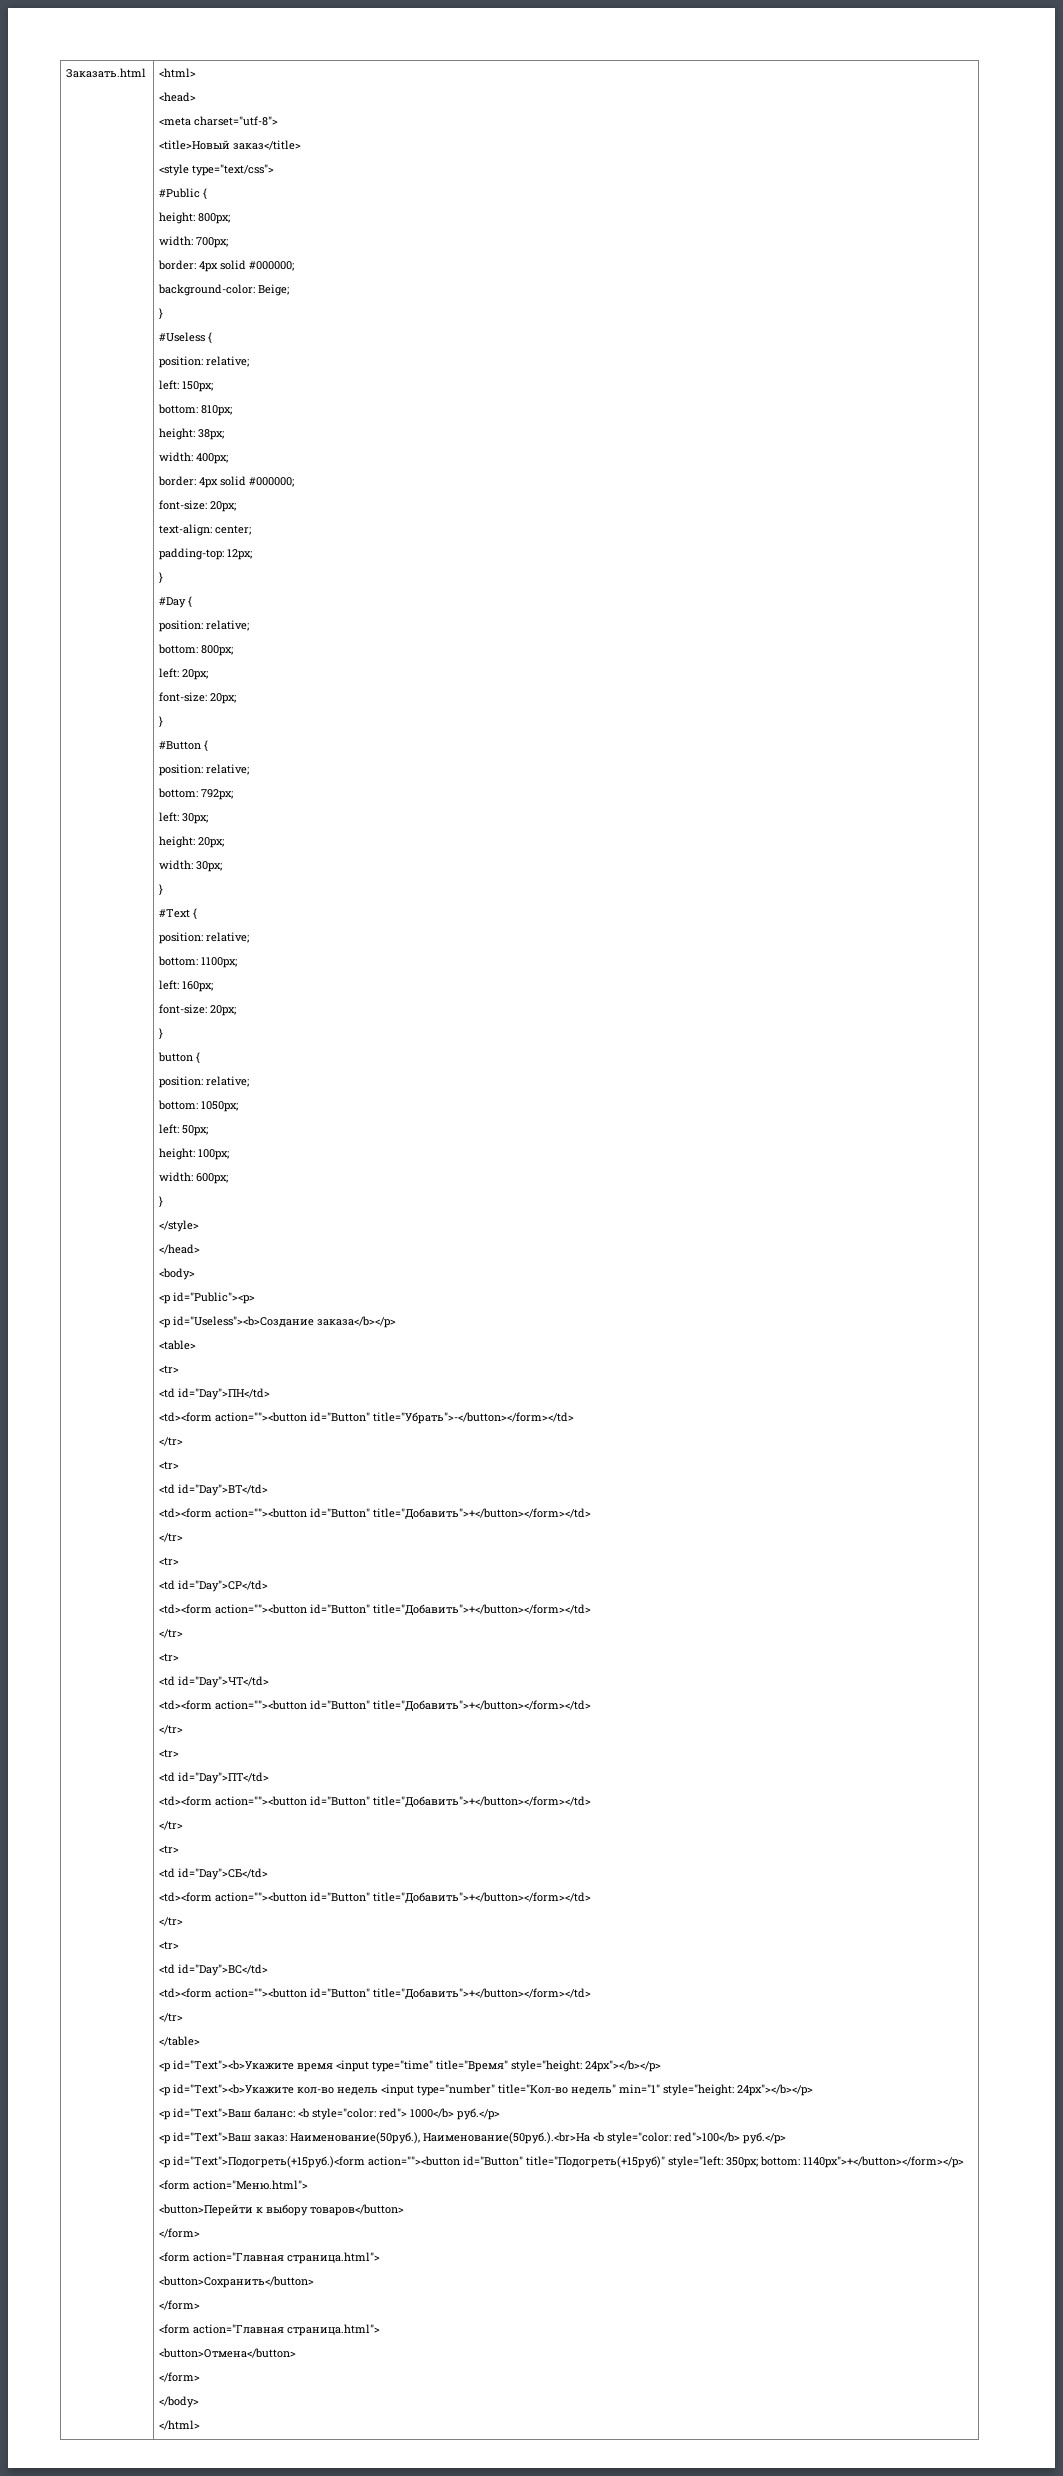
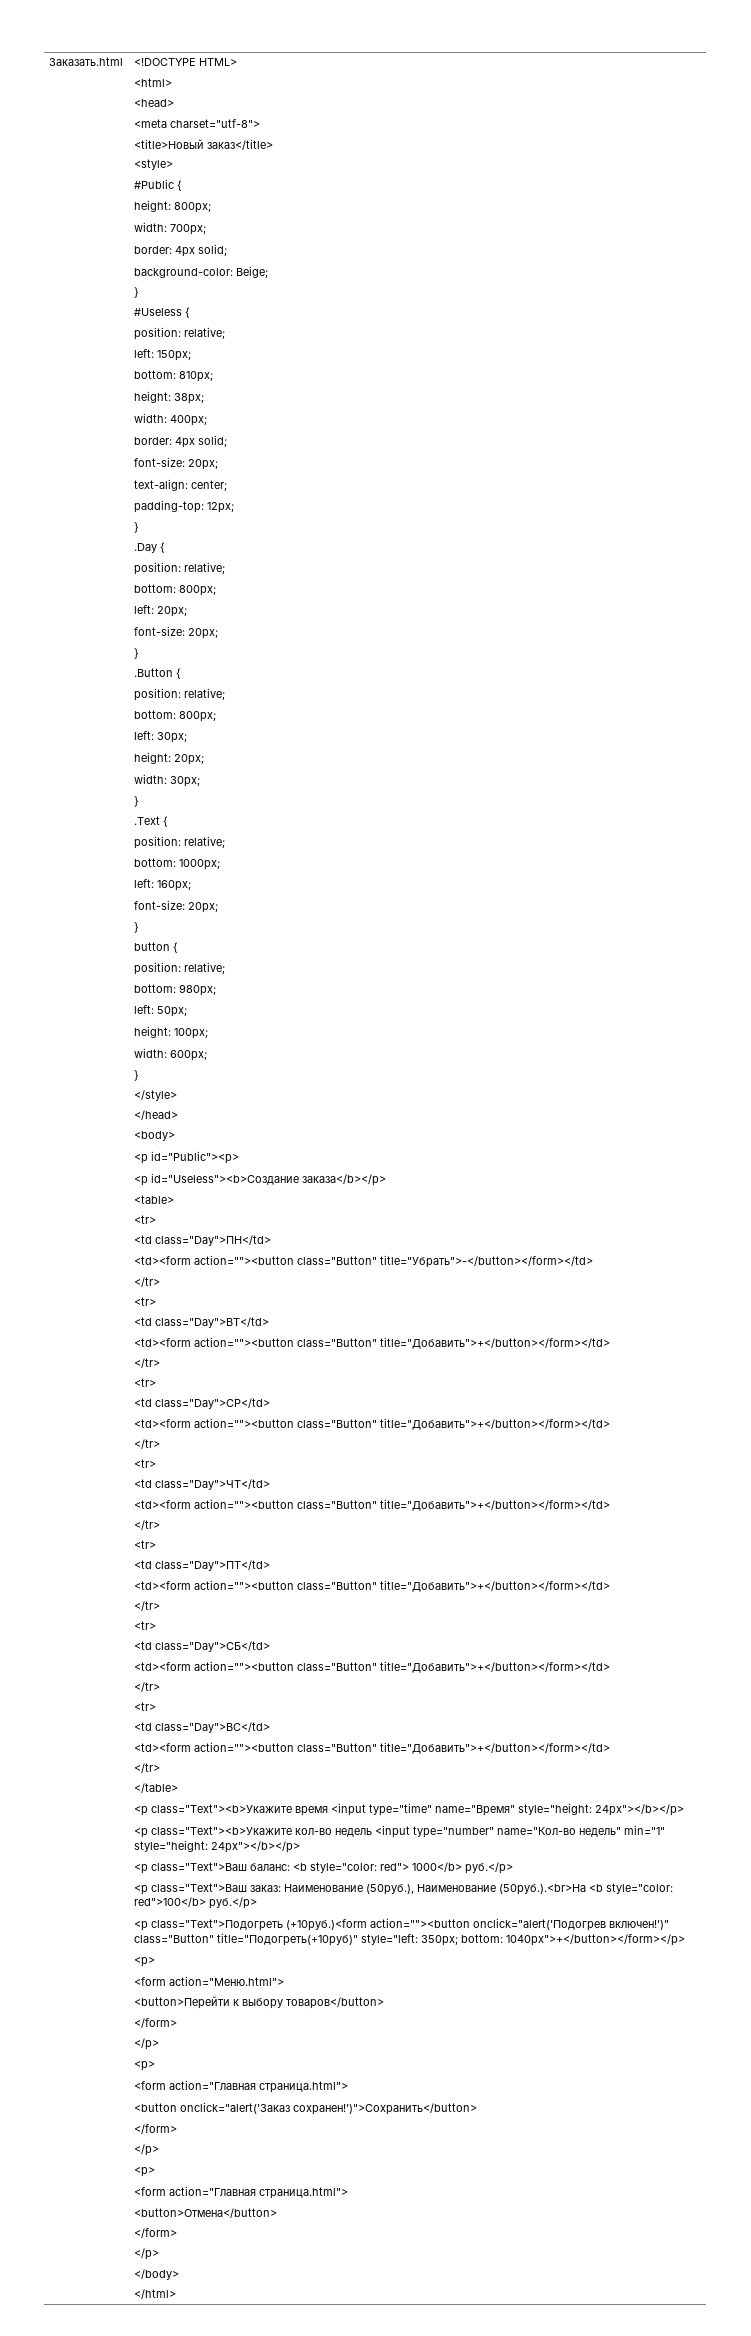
(147, 73) none -> [134,58,238,66] <!DOCTYPE HTML> //
[159,164,275,176] <style type="text/css"> -> [134,159,174,170] <style>
[220,260,295,271] solid #000000; -> [198,244,228,256] solid;
[220,476,295,487] solid #000000; -> [198,435,228,447] solid;
[159,597,187,608] #Day -> [134,543,158,553] .Day
[159,740,209,751] [159,764,250,776] [158,788,234,800] #Button { // position: relative; // bottom: 792px; -> [134,668,182,679] [134,688,226,701] [134,710,217,722] .Button { // position: relative; // bottom: 800px;
[159,908,198,919] [159,932,250,944] [158,956,238,968] #Text { // position: relative; // bottom: 1100px; -> [134,816,169,827] [134,836,226,849] [134,858,221,870] .Text { // position: relative; // bottom: 1000px;
[201,1101,239,1112] 1050px; -> [179,984,217,996] 980px;
[178,1388,271,1400] [159,1412,371,1422] id="Day">ПН</td> // <td><form action=""><button id="Button" -> [155,1235,272,1246] [134,1255,378,1265] class="Day">ПН</td> // <td><form action=""><button class="Button"
[178,1484,269,1496] [159,1508,592,1519] [159,1533,184,1542] [159,1557,180,1566] [159,1580,269,1592] [159,1604,592,1615] [159,1629,184,1638] [159,1653,180,1662] [159,1676,270,1688] [159,1700,592,1711] [159,1725,184,1734] [159,1749,180,1758] [159,1772,270,1784] [159,1796,592,1807] [159,1821,184,1830] [159,1845,180,1854] [159,1868,269,1880] [159,1892,592,1903] [159,1917,184,1926] [159,1941,180,1950] [159,1964,269,1976] [159,1988,371,1998] id="Day">ВТ</td> // <td><form action=""><button id="Button" title="Добавить">+</button></form></td> // </tr> // <tr> // <td id="Day">СР</td> // <td><form action=""><button id="Button" title="Добавить">+</button></form></td> // </tr> // <tr> // <td id="Day">ЧТ</td> // <td><form action=""><button id="Button" title="Добавить">+</button></form></td> // </tr> // <tr> // <td id="Day">ПТ</td> // <td><form action=""><button id="Button" title="Добавить">+</button></form></td> // </tr> // <tr> // <td id="Day">СБ</td> // <td><form action=""><button id="Button" title="Добавить">+</button></form></td> // </tr> // <tr> // <td id="Day">ВС</td> // <td><form action=""><button id="Button" -> [155,1317,270,1328] [134,1337,611,1349] [134,1358,161,1368] [134,1378,157,1387] [134,1398,271,1409] [134,1418,611,1430] [134,1439,161,1449] [134,1459,157,1468] [134,1479,271,1490] [134,1499,611,1511] [134,1520,161,1530] [134,1540,157,1549] [134,1560,271,1571] [134,1580,611,1592] [134,1601,161,1611] [134,1621,157,1630] [134,1641,271,1652] [134,1661,611,1673] [134,1682,161,1692] [134,1702,157,1711] [134,1722,271,1733] [134,1742,378,1752] class="Day">ВТ</td> // <td><form action=""><button class="Button" title="Добавить">+</button></form></td> // </tr> // <tr> // <td class="Day">СР</td> // <td><form action=""><button class="Button" title="Добавить">+</button></form></td> // </tr> // <tr> // <td class="Day">ЧТ</td> // <td><form action=""><button class="Button" title="Добавить">+</button></form></td> // </tr> // <tr> // <td class="Day">ПТ</td> // <td><form action=""><button class="Button" title="Добавить">+</button></form></td> // </tr> // <tr> // <td class="Day">СБ</td> // <td><form action=""><button class="Button" title="Добавить">+</button></form></td> // </tr> // <tr> // <td class="Day">ВС</td> // <td><form action=""><button class="Button"
[173,2060,295,2070] id="Text"><b>Укажите -> [151,1804,293,1813] class="Text"><b>Укажите
[436,2060,662,2072] [159,2084,295,2096] title="Время" style="height: 24px"></b></p> // <p id="Text"><b>Укажите -> [435,1803,685,1816] [134,1826,293,1838] name="Время" style="height: 24px"></b></p> // <p class="Text"><b>Укажите
[498,2084,569,2094] title="Кол-во -> [497,1827,577,1835] name="Кол-во
[173,2108,252,2118] id="Text">Ваш -> [151,1862,248,1871] class="Text">Ваш
[173,2132,591,2144] id="Text">Ваш заказ: Наименование(50руб.), Наименование(50руб.).<br>На -> [151,1883,587,1895] class="Text">Ваш заказ: Наименование (50руб.), Наименование (50руб.).<br>На
[173,2156,666,2168] id="Text">Подогреть(+15руб.)<form action=""><button id="Button" title="Подогреть(+15руб)" -> [151,1918,670,1931] [134,1933,359,1946] class="Text">Подогреть (+10руб.)<form action=""><button onclick="alert('Подогрев включен!')" class="Button" title="Подогреть(+10руб)"
[803,2156,965,2168] 1140px">+</button></form></p> -> [506,1934,686,1946] [134,1957,156,1967] 1040px">+</button></form></p> // <p>
[159,2252,381,2264] [159,2276,315,2288] [159,2300,201,2310] // <form action="Главная страница.html"> // <button>Сохранить</button> // </form> -> [134,2038,160,2050] [134,2061,156,2071] [134,2080,349,2093] [134,2102,478,2115] [134,2124,178,2134] [134,2144,160,2156] [134,2167,156,2177] // </p> // <p> // <form action="Главная страница.html"> // <button onclick="alert('Заказ сохранен!')">Сохранить</button> // </form> // </p> // <p>
(201, 2377) none -> [134,2248,160,2260] // </p>

